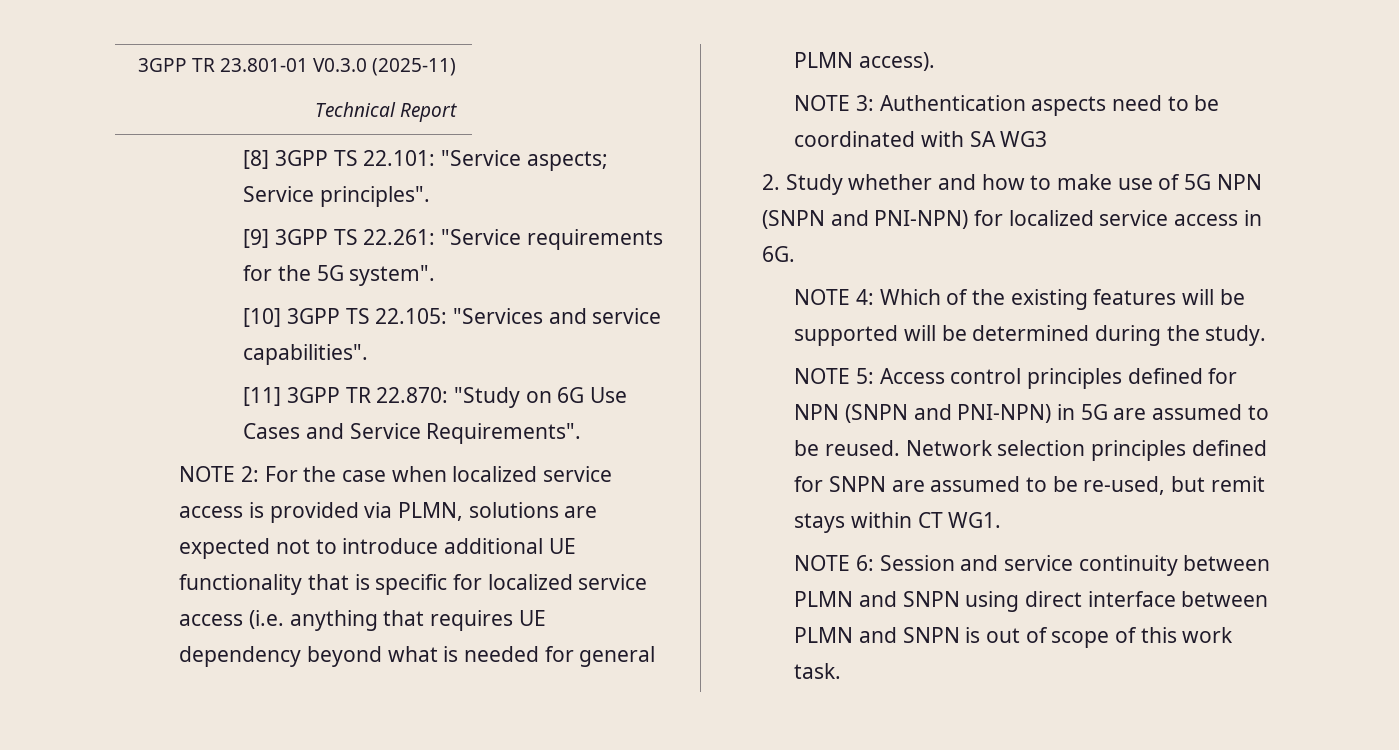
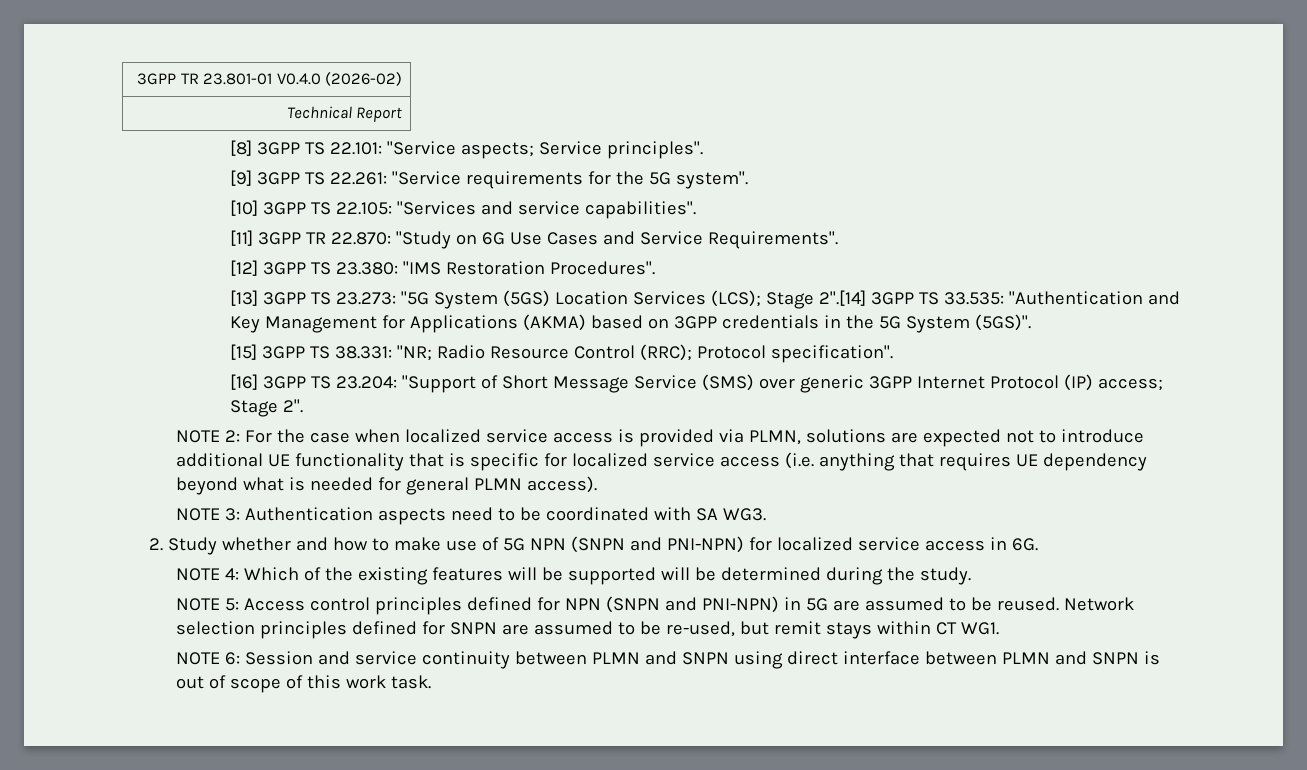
[313,58,457,76] V0.3.0 (2025-11) -> [276,72,403,86] V0.4.0 (2026-02)
(582, 433) none -> [229,260,655,276] [229,290,1180,309] [229,314,1031,333] [229,344,893,363] [229,374,1163,393] [229,399,303,417] // [12] 3GPP TS 23.380: "IMS Restoration Procedures". // [13] 3GPP TS 23.273: "5G System (5GS) Location Services (LCS); Stage 2".[14] 3GPP TS 33.535: "Authentication and Key Management for Applications (AKMA) based on 3GPP credentials in the 5G System (5GS)". // [15] 3GPP TS 38.331: "NR; Radio Resource Control (RRC); Protocol specification". // [16] 3GPP TS 23.204: "Support of Short Message Service (SMS) over generic 3GPP Internet Protocol (IP) access; Stage 2".
[1000,131,1048,147] WG3 -> [722,508,766,521] WG3.

